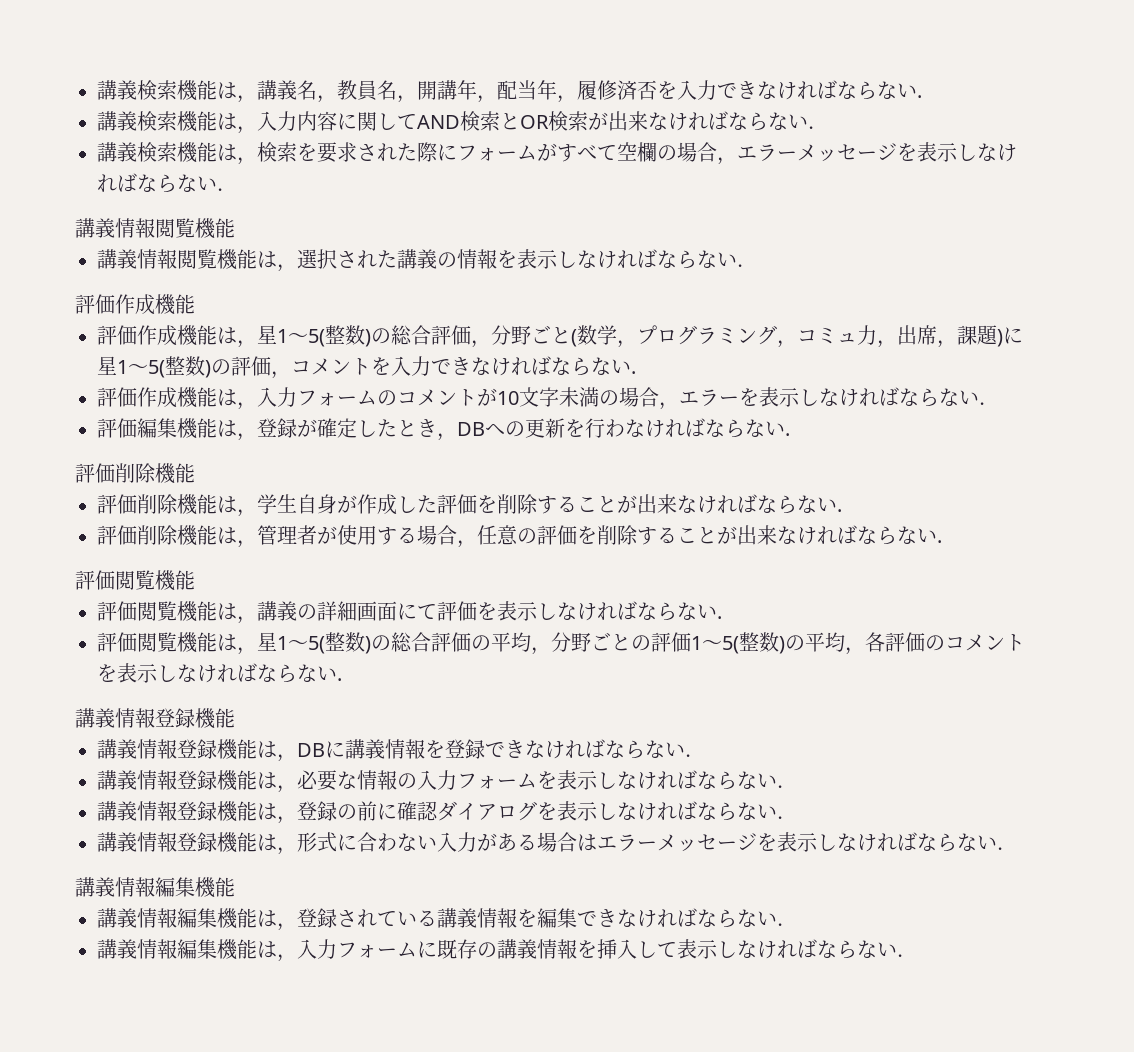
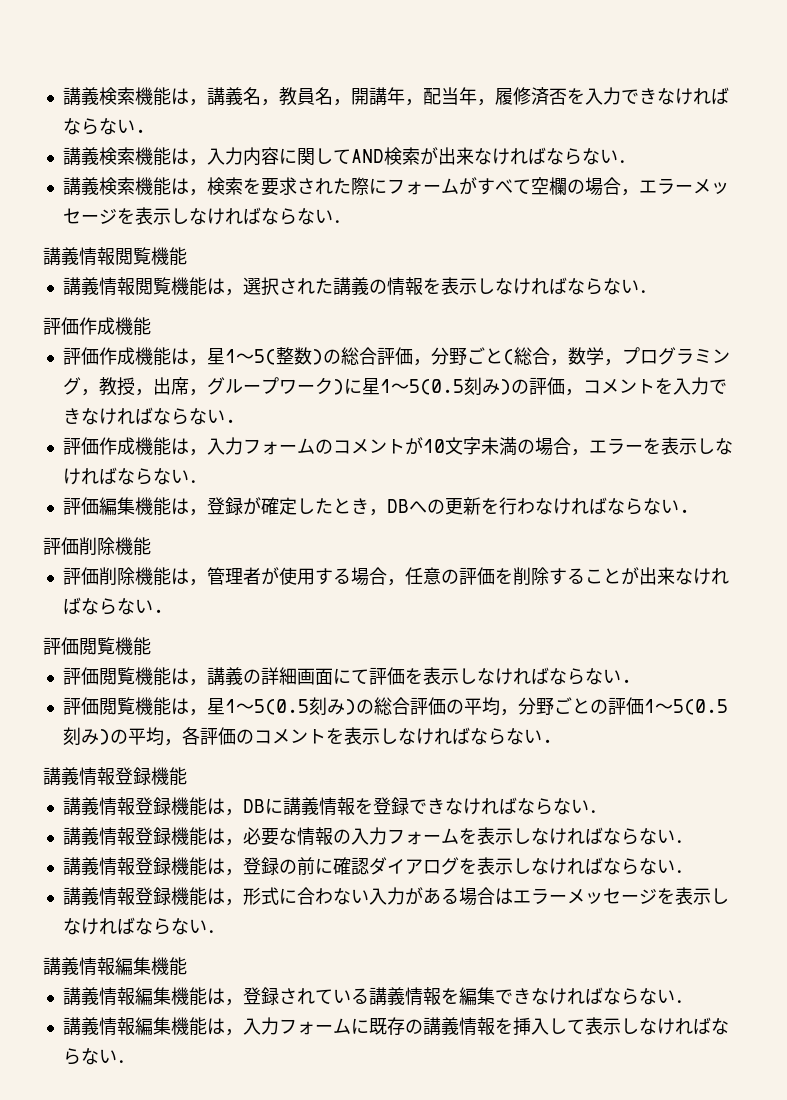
[500,111,588,131] とOR検索 -> (420, 156) none
(577, 338) none -> [513,347,568,366] 総合，
[797,325,998,348] コミュ力，出席，課題 -> [98,377,333,396] 教授，出席，グループワーク
[148,356,205,378] 5(整数 -> [408,377,500,396] 5(0.5刻み
[97,494,842,517] // 評価削除機能は，学生自身が作成した評価を削除することが出来なければならない. -> (151, 546) none
[308,632,365,654] 5(整数 -> [253,697,345,716] 5(0.5刻み
[722,632,779,654] 5(整数 -> [672,699,728,715] [62,727,99,746] 5(0.5刻み

